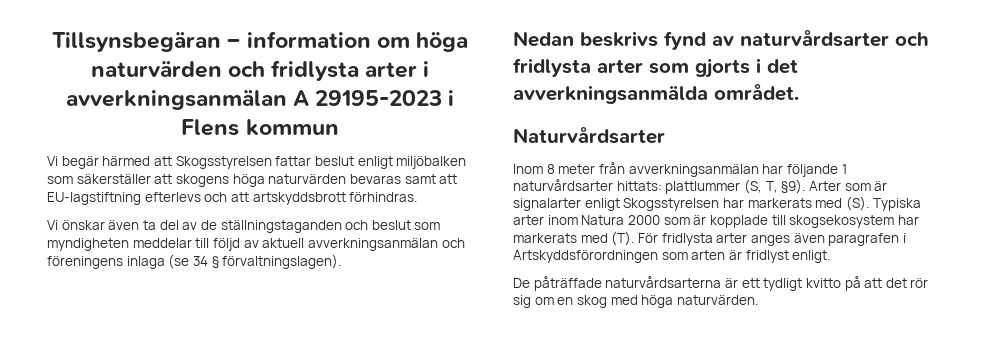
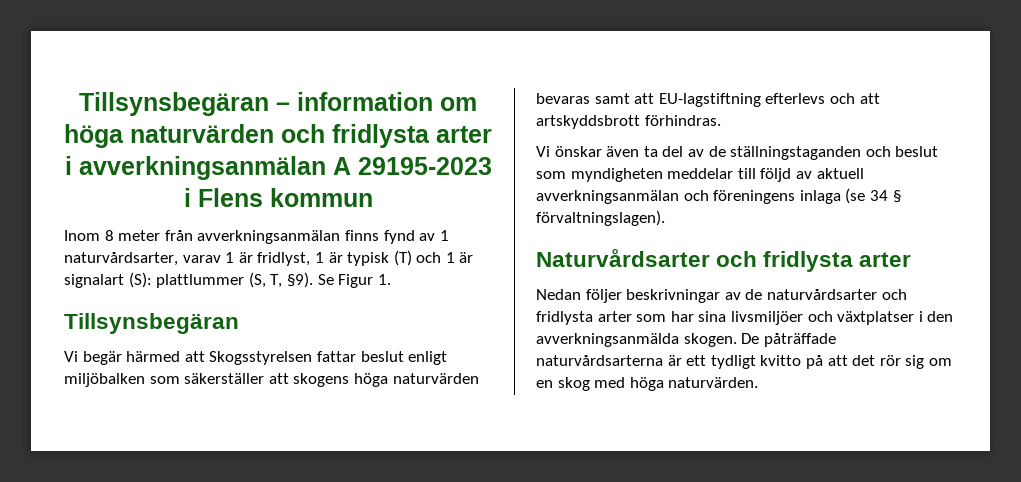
(339, 127) none -> [64,230,449,244] [64,250,474,266] [64,272,391,288] [64,313,239,334] // Inom 8 meter från avverkningsanmälan finns fynd av 1 naturvårdsarter, varav 1 är fridlyst, 1 är typisk (T) och 1 är signalart (S): plattlummer (S, T, §9). Se Figur 1. // Tillsynsbegäran
[513,31,734,50] Nedan beskrivs fynd av -> [536,249,912,272] [536,289,763,303] Naturvårdsarter och fridlysta arter // Nedan följer beskrivningar av de
[695,58,798,78] [513,84,799,104] [513,127,665,144] [513,162,847,177] [513,179,888,194] [513,196,921,211] [513,215,919,228] [513,231,906,246] [513,250,831,263] gjorts i det avverkningsanmälda området. // Naturvårdsarter // Inom 8 meter från avverkningsanmälan har följande 1 naturvårdsarter hittats: plattlummer (S, T, §9). Arter som är signalarter enligt Skogsstyrelsen har markerats med (S). Typiska arter inom Natura 2000 som är kopplade till skogsekosystem har markerats med (T). För fridlysta arter anges även paragrafen i Artskyddsförordningen som arten är fridlyst enligt. // -> [670,311,954,325] [536,333,737,347] har sina livsmiljöer och växtplatser i den avverkningsanmälda skogen.

